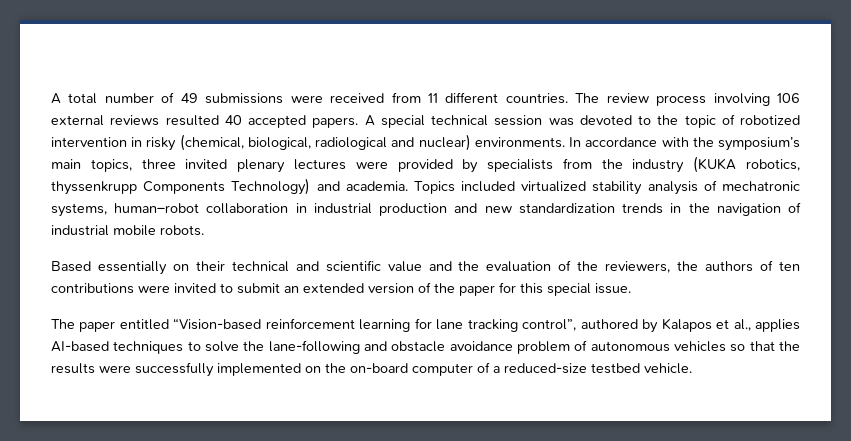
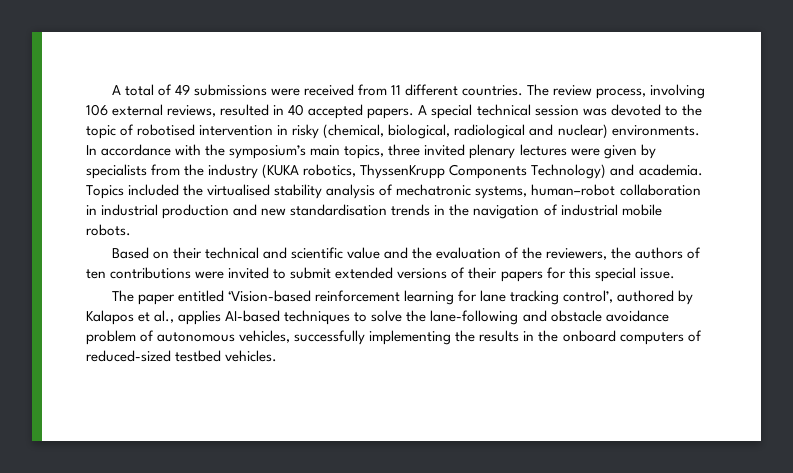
[104,93,154,103] number -> (154, 90) none
[656,95,707,106] process -> [596,88,647,99] process,
[110,115,219,126] reviews resulted -> [167,104,285,117] reviews, resulted in
[740,115,800,125] robotized -> [137,124,196,136] robotised
[397,159,453,172] provided -> [603,145,637,159] given
[51,181,137,195] thyssenkrupp -> [360,164,446,179] ThyssenKrupp
[521,181,587,192] virtualized -> [183,184,271,196] the virtualised
[518,203,615,214] standardization -> [290,204,388,216] standardisation
[97,261,167,275] essentially -> (149, 253) none
[284,282,495,296] an extended version of the paper -> [335,267,543,282] extended versions of their papers
[173,318,262,330] “Vision-based -> [227,290,311,302] ‘Vision-based
[522,319,577,331] control”, -> [562,290,613,303] control’,
[674,341,801,352] [51,362,692,377] vehicles so that the results were successfully implemented on the on-board computer of a reduced-size testbed vehicle. -> [239,330,702,345] [86,350,278,362] vehicles, successfully implementing the results in the onboard computers of reduced-sized testbed vehicles.

